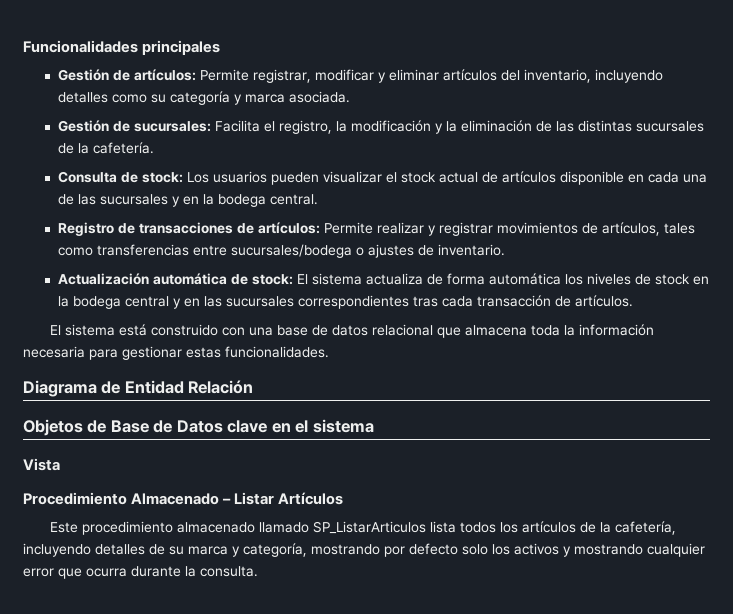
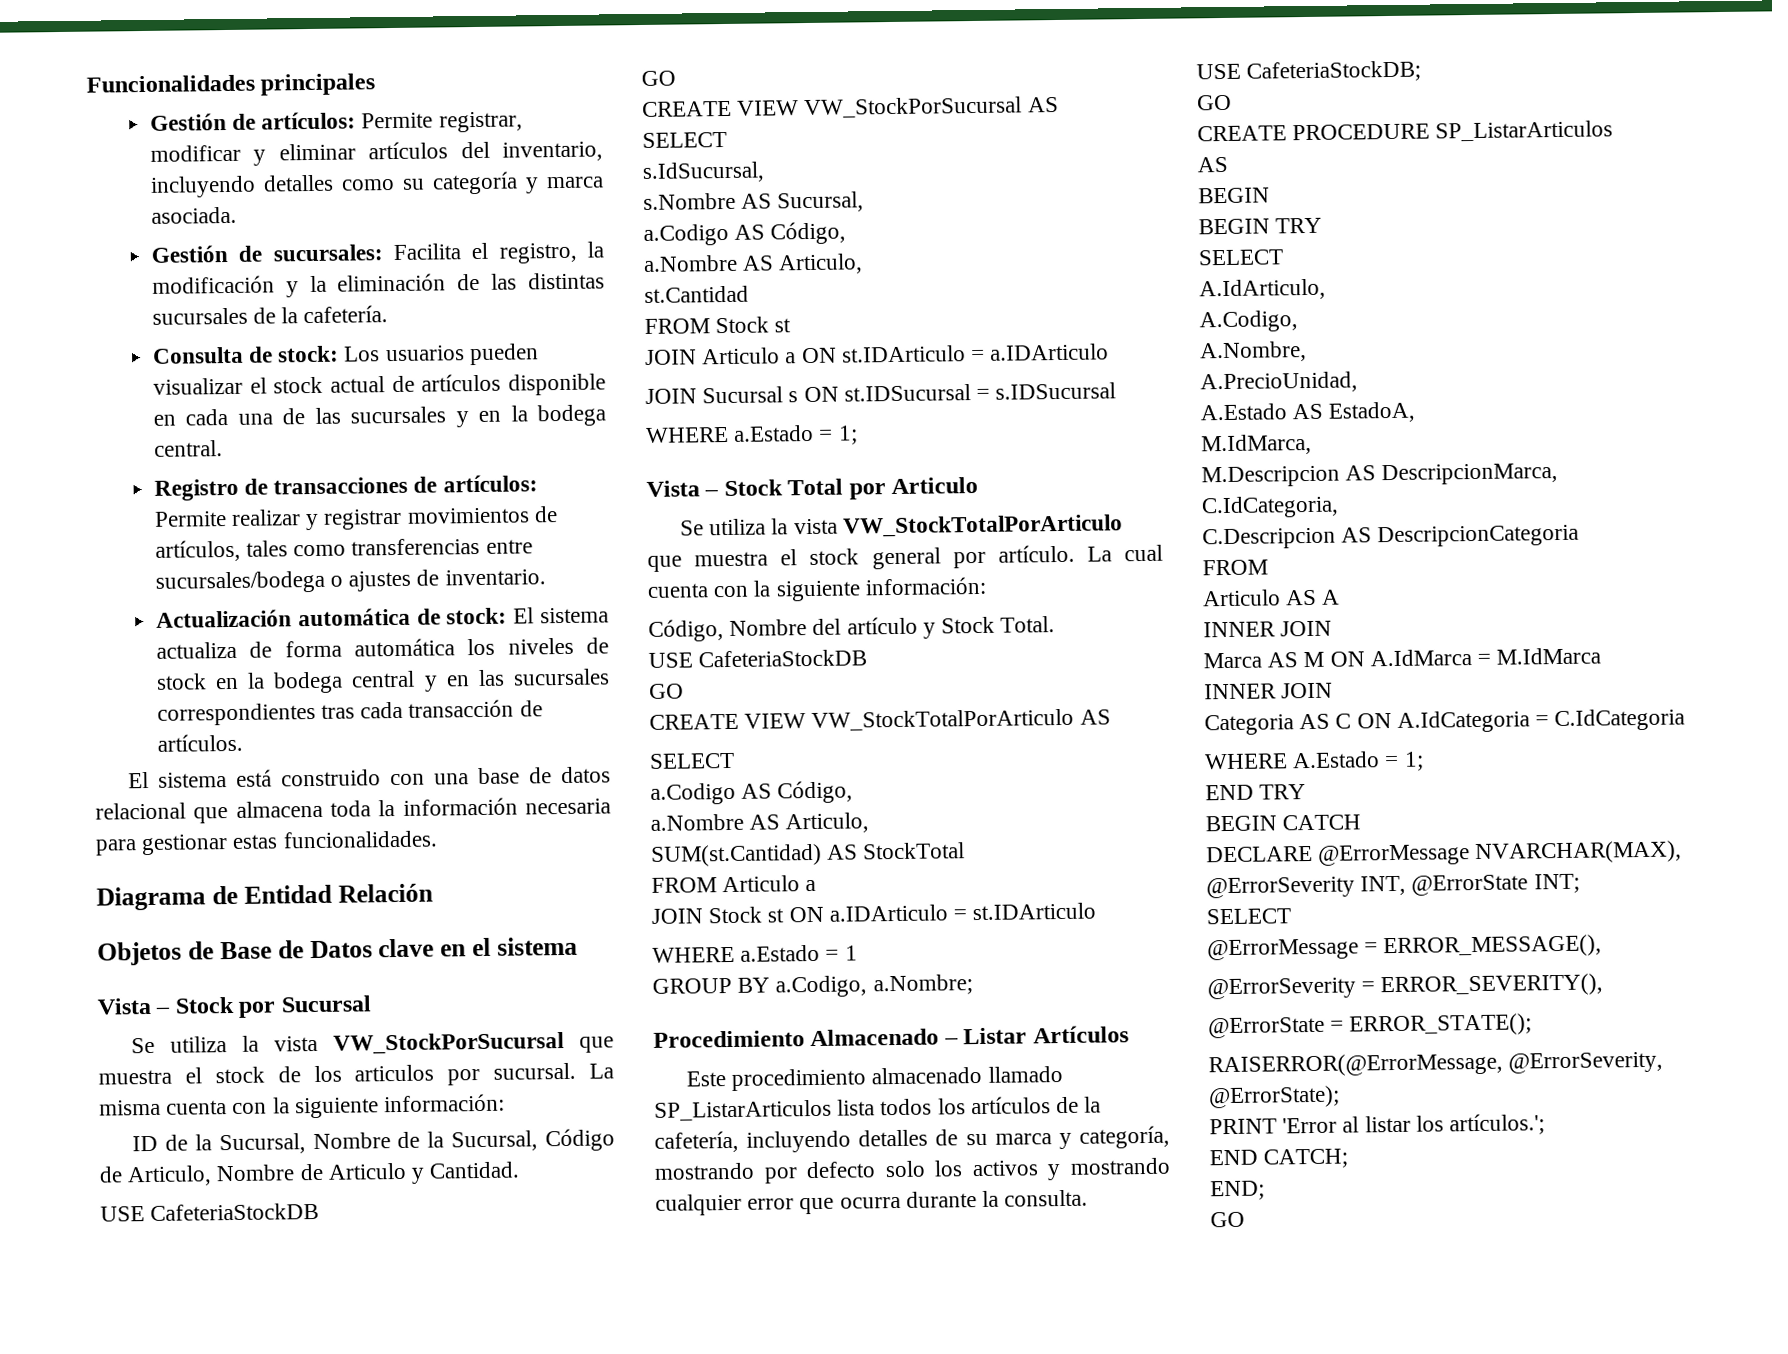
(60, 464) none -> [155,995,371,1018] [131,1031,614,1055] [98,1062,614,1086] [99,1093,506,1119] [132,1128,615,1155] [99,1161,521,1187] [100,1202,320,1222] [641,70,676,86] [642,96,1059,119] [642,131,727,148] [642,161,765,183] [643,191,865,213] [643,221,847,246] [643,253,864,275] [644,285,749,303] [644,316,792,334] [645,343,1110,365] [645,382,1117,404] [645,424,858,445] [646,476,979,500] [680,514,1123,538] [647,544,1163,572] [647,576,987,602] [648,616,1056,642] [648,649,868,668] [649,683,684,699] [649,708,1111,731] [649,752,735,769] [650,780,854,805] [650,812,870,834] [651,842,966,867] [651,875,817,893] [651,902,1097,924] [652,944,858,963] [652,974,973,998] – Stock por Sucursal // Se utiliza la vista VW_StockPorSucursal que muestra el stock de los articulos por sucursal. La misma cuenta con la siguiente información: // ID de la Sucursal, Nombre de la Sucursal, Código de Articulo, Nombre de Articulo y Cantidad. // USE CafeteriaStockDB // GO // CREATE VIEW VW_StockPorSucursal AS // SELECT // s.IdSucursal, // s.Nombre AS Sucursal, // a.Codigo AS Código, // a.Nombre AS Articulo, // st.Cantidad // FROM Stock st // JOIN Articulo a ON st.IDArticulo = a.IDArticulo // JOIN Sucursal s ON st.IDSucursal = s.IDSucursal // WHERE a.Estado = 1; // Vista – Stock Total por Articulo // Se utiliza la vista VW_StockTotalPorArticulo que muestra el stock general por artículo. La cual cuenta con la siguiente información: // Código, Nombre del artículo y Stock Total. // USE CafeteriaStockDB // GO // CREATE VIEW VW_StockTotalPorArticulo AS // SELECT // a.Codigo AS Código, // a.Nombre AS Articulo, // SUM(st.Cantidad) AS StockTotal // FROM Articulo a // JOIN Stock st ON a.IDArticulo = st.IDArticulo // WHERE a.Estado = 1 // GROUP BY a.Codigo, a.Nombre;
(258, 571) none -> [1196,60,1422,83] [1197,94,1232,111] [1197,120,1614,142] [1197,156,1228,173] [1198,187,1270,204] [1198,217,1323,235] [1198,249,1284,266] [1199,278,1326,301] [1199,310,1298,333] [1199,341,1307,363] [1200,371,1358,394] [1200,401,1416,423] [1201,433,1312,456] [1201,462,1559,488] [1201,495,1339,519] [1202,524,1580,550] [1202,559,1268,576] [1202,589,1341,607] [1203,620,1333,638] [1203,647,1602,669] [1204,682,1334,700] [1204,708,1686,736] [1204,751,1424,771] [1205,784,1307,801] [1205,814,1362,832] [1206,840,1683,866] [1206,873,1580,899] [1206,908,1291,925] [1207,934,1603,961] [1207,973,1604,1000] [1208,1013,1533,1039] [1208,1051,1664,1078] [1208,1085,1340,1109] [1209,1113,1546,1136] [1209,1148,1349,1169] [1210,1180,1265,1201] [1210,1211,1245,1228] // USE CafeteriaStockDB; // GO // CREATE PROCEDURE SP_ListarArticulos // AS // BEGIN // BEGIN TRY // SELECT // A.IdArticulo, // A.Codigo, // A.Nombre, // A.PrecioUnidad, // A.Estado AS EstadoA, // M.IdMarca, // M.Descripcion AS DescripcionMarca, // C.IdCategoria, // C.Descripcion AS DescripcionCategoria // FROM // Articulo AS A // INNER JOIN // Marca AS M ON A.IdMarca = M.IdMarca // INNER JOIN // Categoria AS C ON A.IdCategoria = C.IdCategoria // WHERE A.Estado = 1; // END TRY // BEGIN CATCH // DECLARE @ErrorMessage NVARCHAR(MAX), @ErrorSeverity INT, @ErrorState INT; // SELECT // @ErrorMessage = ERROR_MESSAGE(), // @ErrorSeverity = ERROR_SEVERITY(), // @ErrorState = ERROR_STATE(); // RAISERROR(@ErrorMessage, @ErrorSeverity, @ErrorState); // PRINT 'Error al listar los artículos.'; // END CATCH; // END; // GO

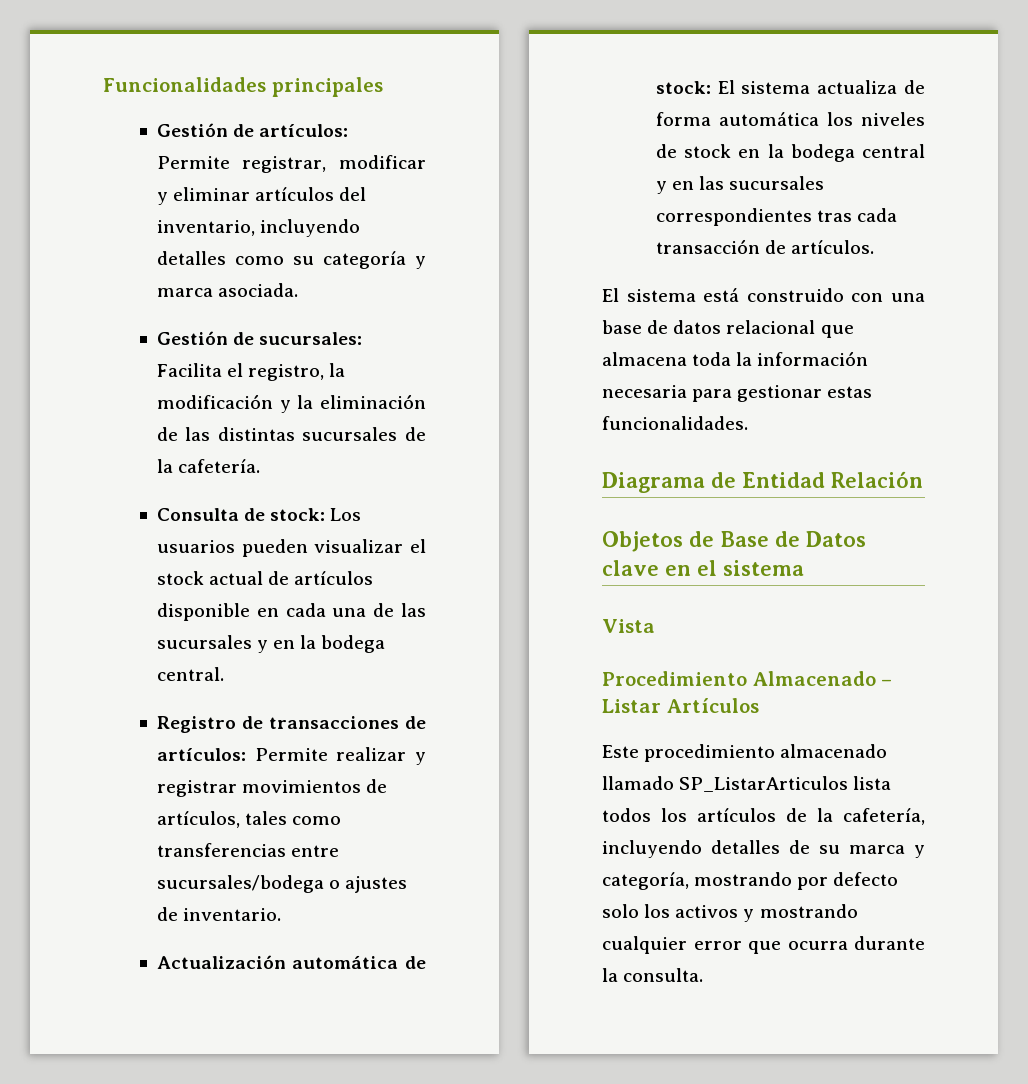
[155,995,371,1018] [131,1031,614,1055] [98,1062,614,1086] [99,1093,506,1119] [132,1128,615,1155] [99,1161,521,1187] [100,1202,320,1222] [641,70,676,86] [642,96,1059,119] [642,131,727,148] [642,161,765,183] [643,191,865,213] [643,221,847,246] [643,253,864,275] [644,285,749,303] [644,316,792,334] [645,343,1110,365] [645,382,1117,404] [645,424,858,445] [646,476,979,500] [680,514,1123,538] [647,544,1163,572] [647,576,987,602] [648,616,1056,642] [648,649,868,668] [649,683,684,699] [649,708,1111,731] [649,752,735,769] [650,780,854,805] [650,812,870,834] [651,842,966,867] [651,875,817,893] [651,902,1097,924] [652,944,858,963] [652,974,973,998] – Stock por Sucursal // Se utiliza la vista VW_StockPorSucursal que muestra el stock de los articulos por sucursal. La misma cuenta con la siguiente información: // ID de la Sucursal, Nombre de la Sucursal, Código de Articulo, Nombre de Articulo y Cantidad. // USE CafeteriaStockDB // GO // CREATE VIEW VW_StockPorSucursal AS // SELECT // s.IdSucursal, // s.Nombre AS Sucursal, // a.Codigo AS Código, // a.Nombre AS Articulo, // st.Cantidad // FROM Stock st // JOIN Articulo a ON st.IDArticulo = a.IDArticulo // JOIN Sucursal s ON st.IDSucursal = s.IDSucursal // WHERE a.Estado = 1; // Vista – Stock Total por Articulo // Se utiliza la vista VW_StockTotalPorArticulo que muestra el stock general por artículo. La cual cuenta con la siguiente información: // Código, Nombre del artículo y Stock Total. // USE CafeteriaStockDB // GO // CREATE VIEW VW_StockTotalPorArticulo AS // SELECT // a.Codigo AS Código, // a.Nombre AS Articulo, // SUM(st.Cantidad) AS StockTotal // FROM Articulo a // JOIN Stock st ON a.IDArticulo = st.IDArticulo // WHERE a.Estado = 1 // GROUP BY a.Codigo, a.Nombre; -> (655, 626) none
[1196,60,1422,83] [1197,94,1232,111] [1197,120,1614,142] [1197,156,1228,173] [1198,187,1270,204] [1198,217,1323,235] [1198,249,1284,266] [1199,278,1326,301] [1199,310,1298,333] [1199,341,1307,363] [1200,371,1358,394] [1200,401,1416,423] [1201,433,1312,456] [1201,462,1559,488] [1201,495,1339,519] [1202,524,1580,550] [1202,559,1268,576] [1202,589,1341,607] [1203,620,1333,638] [1203,647,1602,669] [1204,682,1334,700] [1204,708,1686,736] [1204,751,1424,771] [1205,784,1307,801] [1205,814,1362,832] [1206,840,1683,866] [1206,873,1580,899] [1206,908,1291,925] [1207,934,1603,961] [1207,973,1604,1000] [1208,1013,1533,1039] [1208,1051,1664,1078] [1208,1085,1340,1109] [1209,1113,1546,1136] [1209,1148,1349,1169] [1210,1180,1265,1201] [1210,1211,1245,1228] // USE CafeteriaStockDB; // GO // CREATE PROCEDURE SP_ListarArticulos // AS // BEGIN // BEGIN TRY // SELECT // A.IdArticulo, // A.Codigo, // A.Nombre, // A.PrecioUnidad, // A.Estado AS EstadoA, // M.IdMarca, // M.Descripcion AS DescripcionMarca, // C.IdCategoria, // C.Descripcion AS DescripcionCategoria // FROM // Articulo AS A // INNER JOIN // Marca AS M ON A.IdMarca = M.IdMarca // INNER JOIN // Categoria AS C ON A.IdCategoria = C.IdCategoria // WHERE A.Estado = 1; // END TRY // BEGIN CATCH // DECLARE @ErrorMessage NVARCHAR(MAX), @ErrorSeverity INT, @ErrorState INT; // SELECT // @ErrorMessage = ERROR_MESSAGE(), // @ErrorSeverity = ERROR_SEVERITY(), // @ErrorState = ERROR_STATE(); // RAISERROR(@ErrorMessage, @ErrorSeverity, @ErrorState); // PRINT 'Error al listar los artículos.'; // END CATCH; // END; // GO -> (704, 975) none

